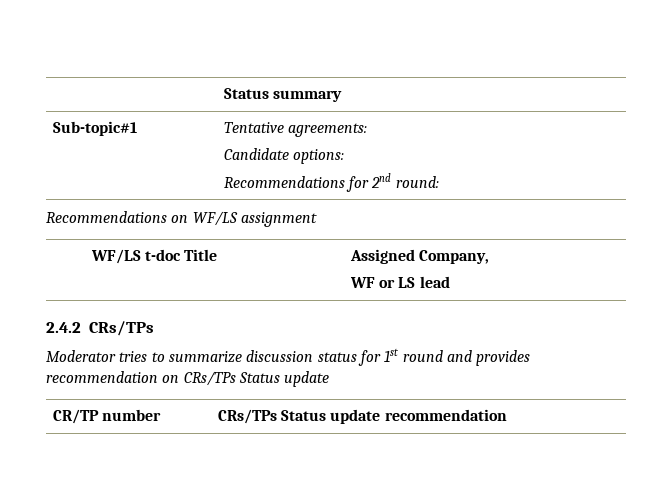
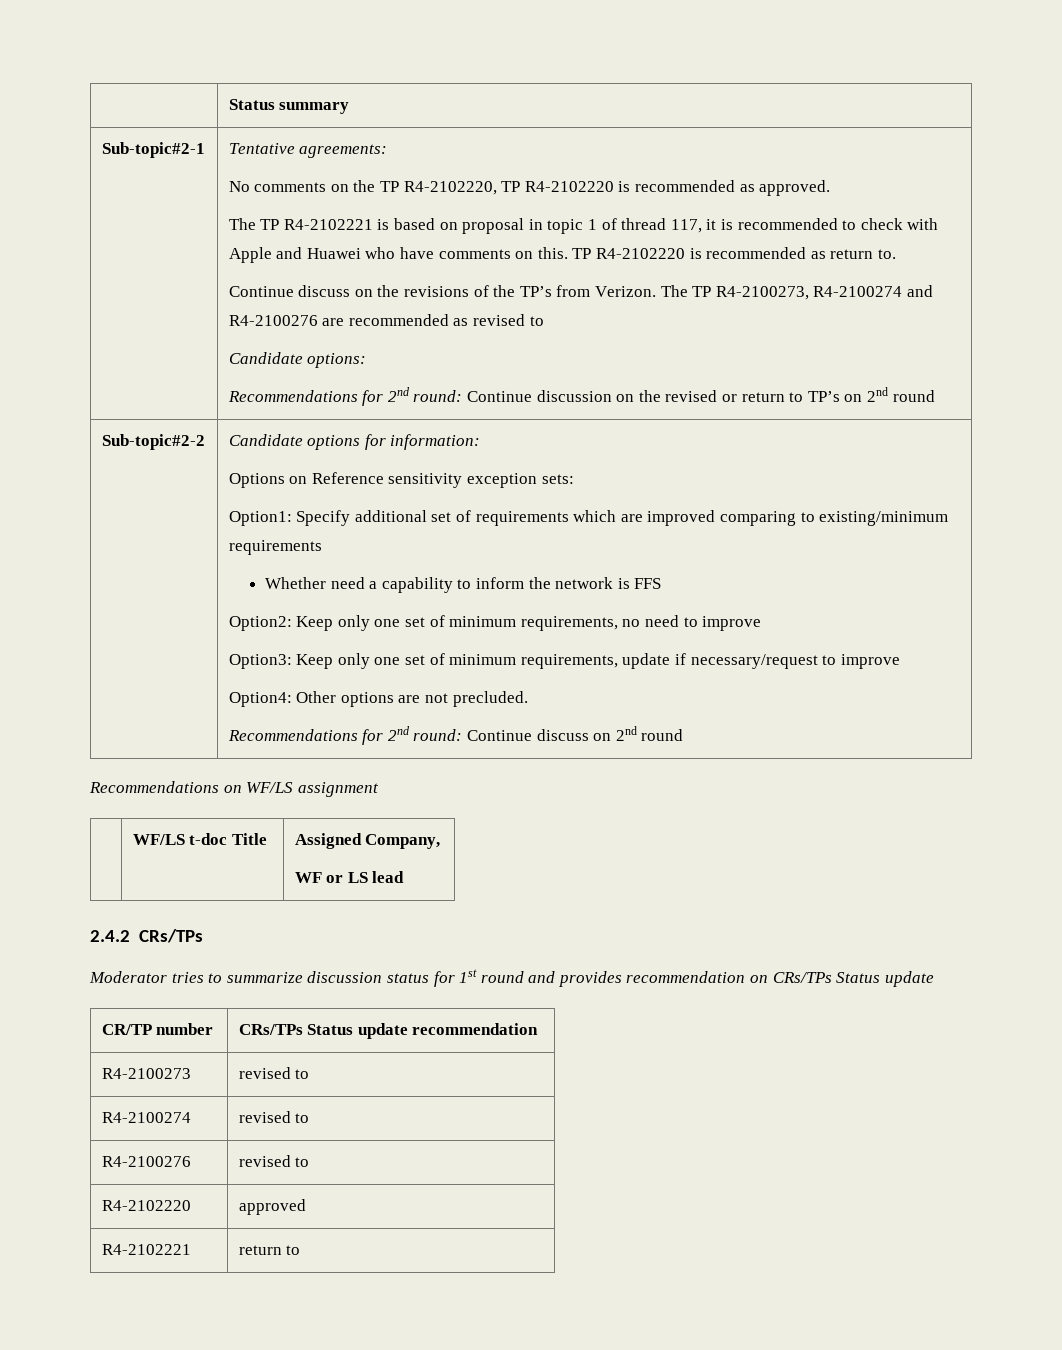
[52,121,137,136] Sub-topic#1 -> [101,142,205,158] Sub-topic#2-1
(368, 130) none -> [228,180,831,196] [228,218,939,234] [228,247,896,263] [228,285,933,300] [228,314,544,326] // No comments on the TP R4-2102220, TP R4-2102220 is recommended as approved. // The TP R4-2102221 is based on proposal in topic 1 of thread 117, it is recommended to check with Apple and Huawei who have comments on this. TP R4-2102220 is recommended as return to. // Continue discuss on the revisions of the TP’s from Verizon. The TP R4-2100273, R4-2100274 and R4-2100276 are recommended as revised to
(439, 182) none -> [467,387,935,402] [101,434,205,450] [228,434,481,450] [228,472,574,488] [228,510,949,526] [228,540,322,555] [264,577,662,593] [228,615,762,631] [228,653,900,669] [228,691,528,707] [227,726,684,745] Continue discussion on the revised or return to TP’s on 2nd round // Sub-topic#2-2 | Candidate options for information: // Options on Reference sensitivity exception sets: // Option1: Specify additional set of requirements which are improved comparing to existing/minimum requirements // Whether need a capability to inform the network is FFS // Option2: Keep only one set of minimum requirements, no need to improve // Option3: Keep only one set of minimum requirements, update if necessary/request to improve // Option4: Other options are not precluded. // Recommendations for 2nd round: Continue discuss on 2nd round
(507, 415) none -> [101,1068,191,1079] [238,1067,310,1079] [101,1112,191,1123] [238,1111,310,1123] [101,1156,191,1167] [238,1155,310,1167] [101,1200,191,1211] [238,1199,306,1215] [101,1244,191,1255] [238,1245,301,1255] // R4-2100273 | revised to // R4-2100274 | revised to // R4-2100276 | revised to // R4-2102220 | approved // R4-2102221 | return to

